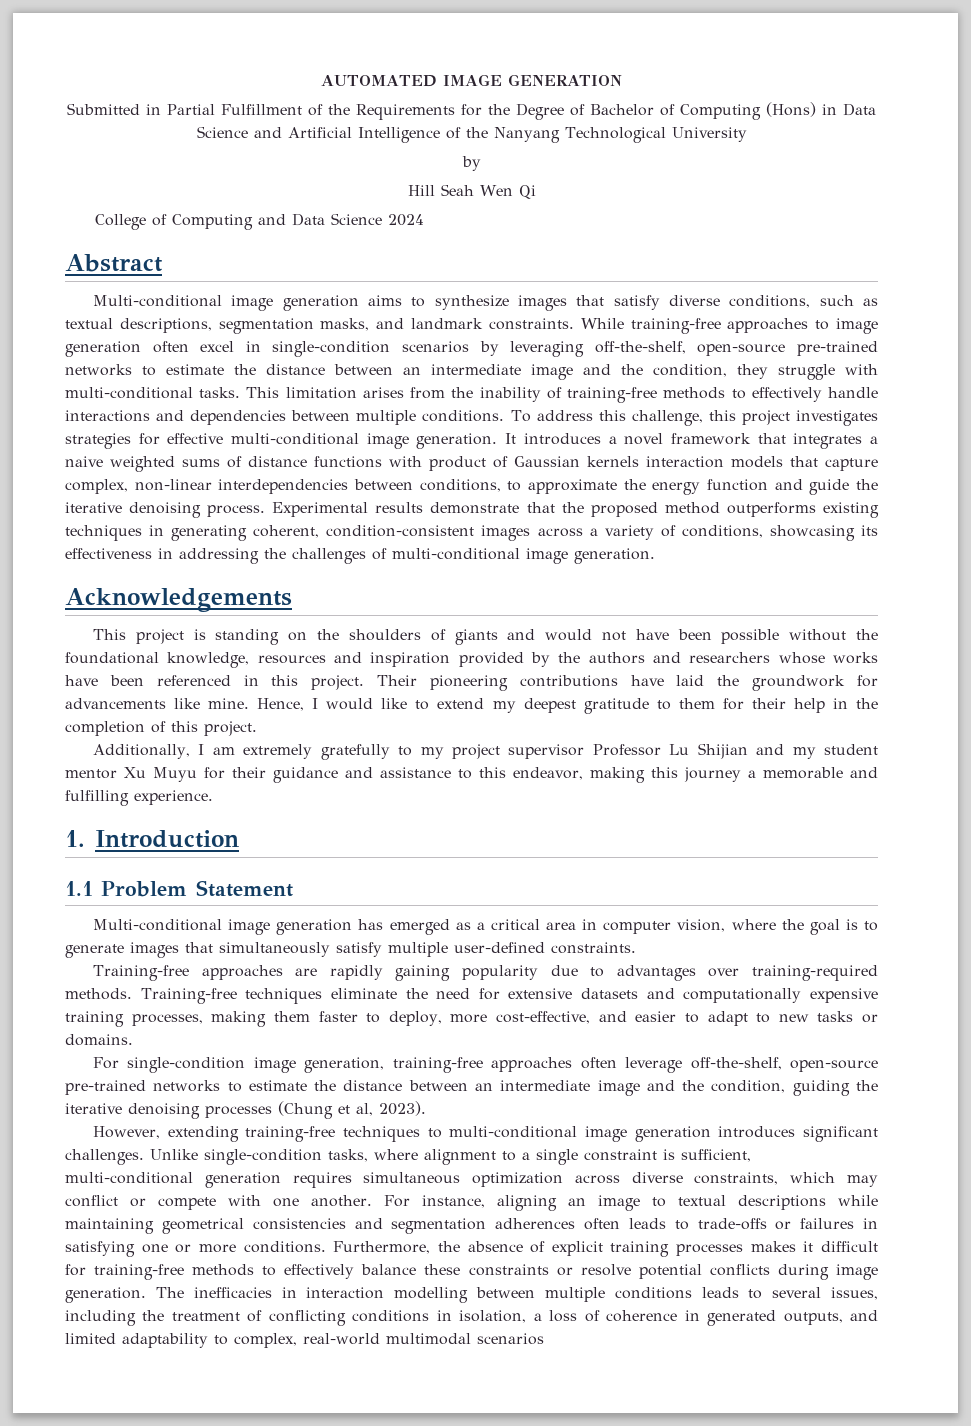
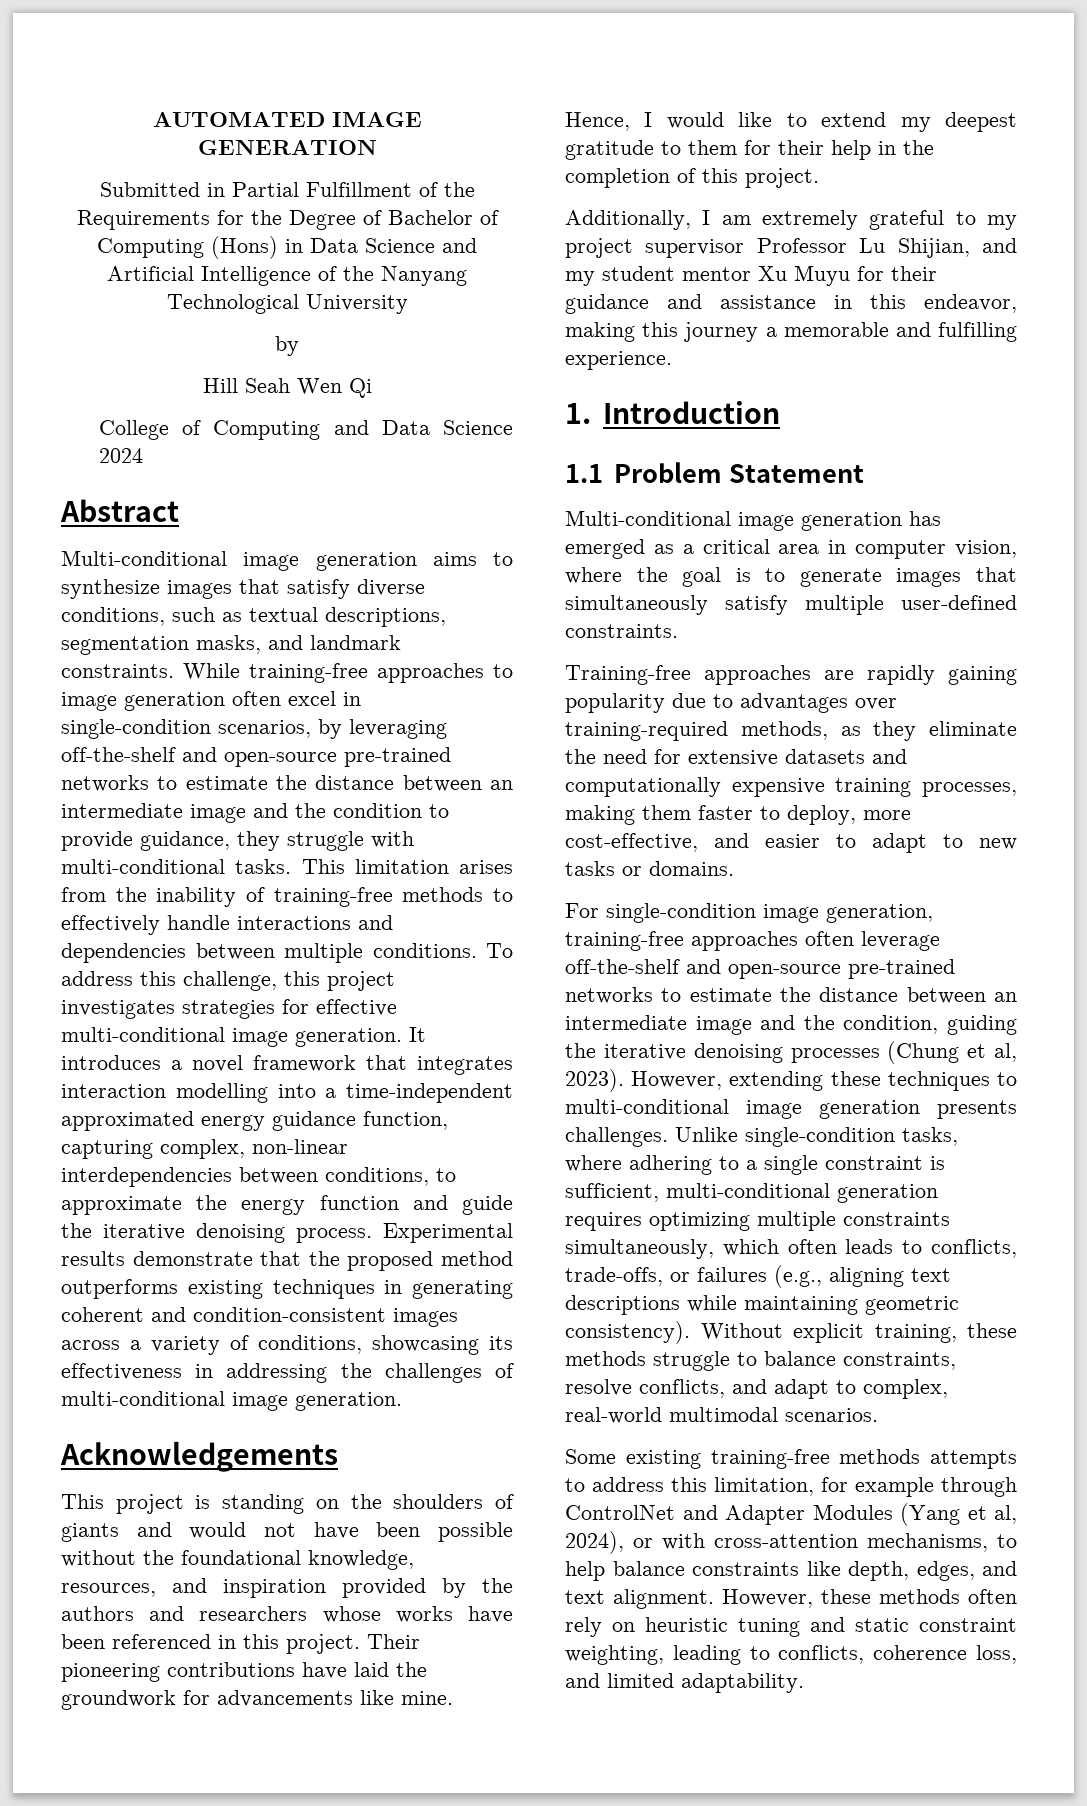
[402,341,469,353] scenarios -> [218,720,311,738] scenarios,
[594,341,686,354] off-the-shelf, -> [61,747,217,762] off-the-shelf and
[653,364,727,377] condition, -> [333,803,449,818] [61,831,230,851] condition to provide guidance,
[870,436,879,444] [65,456,878,472] a naive weighted sums of distance functions with product of Gaussian kernels interaction models that capture -> [61,1083,513,1103] [61,1111,448,1131] [61,1140,153,1159] interaction modelling into a time-independent approximated energy guidance function, capturing
[253,525,320,538] coherent, -> [61,1307,186,1322] coherent and
[257,655,326,664] resources -> [61,1583,156,1597] resources,
[320,744,390,760] gratefully -> [869,210,945,230] grateful
[697,743,748,759] Shijian -> [897,238,970,258] Shijian,
[458,769,472,779] to -> [834,295,852,309] in
[65,988,323,1004] methods. Training-free techniques -> [740,721,917,741] methods, as they
[690,1057,782,1070] off-the-shelf, -> [565,959,721,974] off-the-shelf and
(426, 1108) // -> (624, 1080) none
[245,1126,336,1142] training-free -> [830,1071,881,1086] these
[718,1126,879,1142] introduces significant -> [937,1100,1017,1119] presents
[424,1149,496,1165] alignment -> [629,1155,712,1175] adhering
[363,1172,879,1187] [65,1195,878,1211] [65,1218,879,1234] [65,1241,878,1257] [65,1264,879,1280] [65,1287,879,1303] [65,1310,878,1326] [65,1333,544,1348] simultaneous optimization across diverse constraints, which may conflict or compete with one another. For instance, aligning an image to textual descriptions while maintaining geometrical consistencies and segmentation adherences often leads to trade-offs or failures in satisfying one or more conditions. Furthermore, the absence of explicit training processes makes it difficult for training-free methods to effectively balance these constraints or resolve potential conflicts during image generation. The inefficacies in interaction modelling between multiple conditions leads to several issues, including the treatment of conflicting conditions in isolation, a loss of coherence in generated outputs, and limited adaptability to complex, real-world multimodal scenarios -> [649,1211,950,1231] [565,1239,1017,1259] [565,1265,951,1288] [565,1295,959,1315] [565,1321,1017,1344] [565,1351,956,1371] [565,1379,948,1399] [565,1407,878,1424] [565,1449,1017,1469] [565,1477,1017,1497] [565,1503,1017,1526] [565,1531,1017,1554] [565,1561,1017,1581] [565,1589,1017,1609] [565,1617,1017,1637] [565,1645,1017,1665] [565,1673,804,1693] optimizing multiple constraints simultaneously, which often leads to conflicts, trade-offs, or failures (e.g., aligning text descriptions while maintaining geometric consistency). Without explicit training, these methods struggle to balance constraints, resolve conflicts, and adapt to complex, real-world multimodal scenarios. // Some existing training-free methods attempts to address this limitation, for example through ControlNet and Adapter Modules (Yang et al, 2024), or with cross-attention mechanisms, to help balance constraints like depth, edges, and text alignment. However, these methods often rely on heuristic tuning and static constraint weighting, leading to conflicts, coherence loss, and limited adaptability.

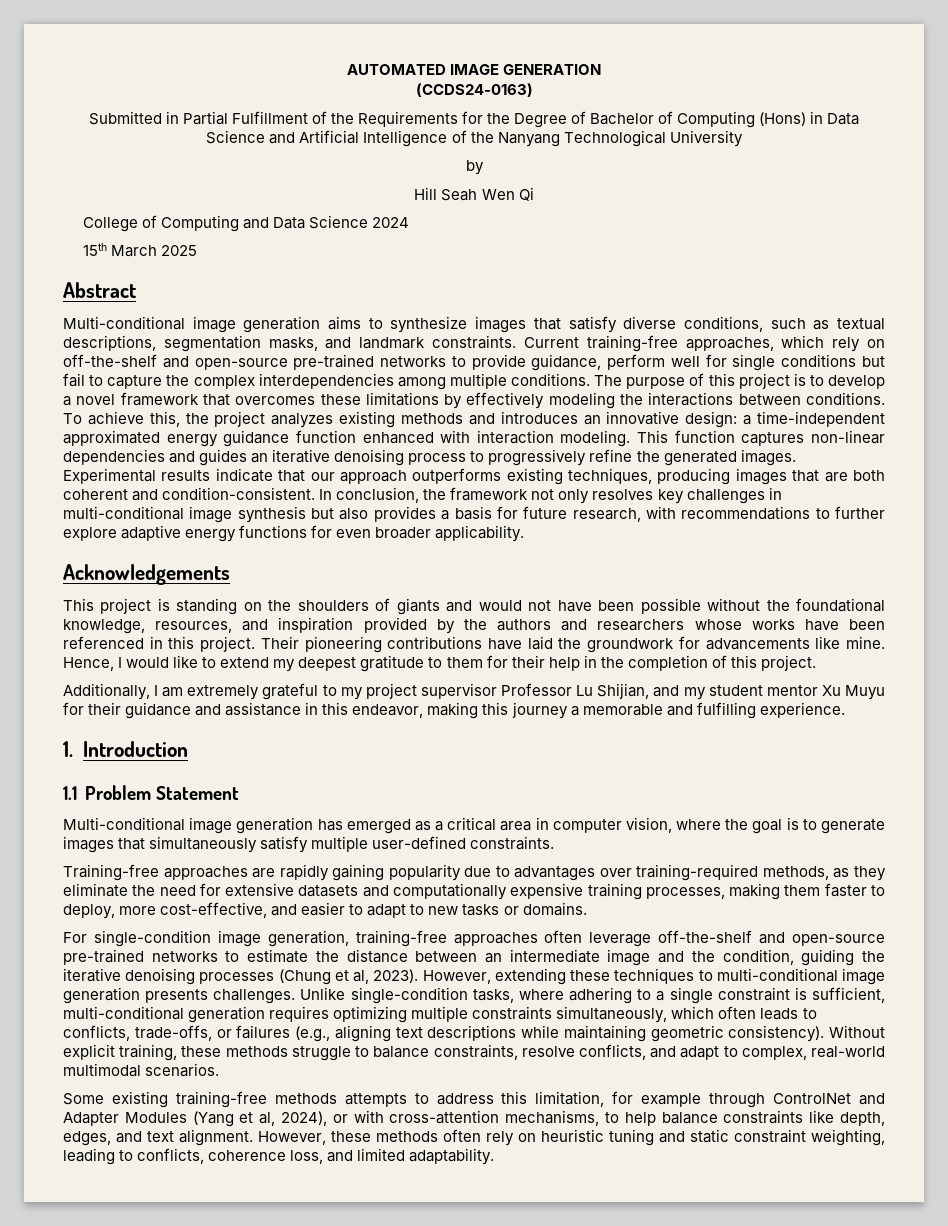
(377, 147) none -> [415,83,533,97] // (CCDS24-0163)
(143, 455) none -> [82,243,197,257] // 15th March 2025
[183,663,513,683] [61,691,361,711] [61,719,447,739] [61,747,451,767] [61,775,513,792] [61,803,449,823] [61,831,414,851] [61,859,513,874] [61,887,513,907] [61,915,393,935] [61,943,513,963] [61,971,395,991] [61,999,397,1019] [61,1027,426,1047] [61,1055,513,1075] [61,1083,316,1103] While training-free approaches to image generation often excel in single-condition scenarios, by leveraging off-the-shelf and open-source pre-trained networks to estimate the distance between an intermediate image and the condition to provide guidance, they struggle with multi-conditional tasks. This limitation arises from the inability of training-free methods to effectively handle interactions and dependencies between multiple conditions. To address this challenge, this project investigates strategies for effective multi-conditional image generation. It introduces a novel framework that integrates interaction modelling into -> [523,335,886,352] [63,354,885,371] [63,373,885,390] [63,392,885,409] [63,411,738,428] Current training-free approaches, which rely on off-the-shelf and open-source pre-trained networks to provide guidance, perform well for single conditions but fail to capture the complex interdependencies among multiple conditions. The purpose of this project is to develop a novel framework that overcomes these limitations by effectively modeling the interactions between conditions. To achieve this, the project analyzes existing methods and introduces an innovative design:
[363,1111,448,1130] [61,1139,348,1159] [61,1167,456,1187] [61,1195,513,1215] [61,1223,513,1243] [61,1251,513,1271] [61,1279,513,1299] [61,1307,458,1327] [61,1335,513,1355] [61,1363,514,1383] [61,1391,402,1411] function, capturing complex, non-linear interdependencies between conditions, to approximate the energy function and guide the iterative denoising process. Experimental results demonstrate that the proposed method outperforms existing techniques in generating coherent and condition-consistent images across a variety of conditions, showcasing its effectiveness in addressing the challenges of multi-conditional image generation. -> [295,430,885,447] [63,449,796,466] [63,468,885,485] [63,487,782,504] [63,506,885,523] [63,525,525,542] function enhanced with interaction modeling. This function captures non-linear dependencies and guides an iterative denoising process to progressively refine the generated images. Experimental results indicate that our approach outperforms existing techniques, producing images that are both coherent and condition-consistent. In conclusion, the framework not only resolves key challenges in multi-conditional image synthesis but also provides a basis for future research, with recommendations to further explore adaptive energy functions for even broader applicability.

